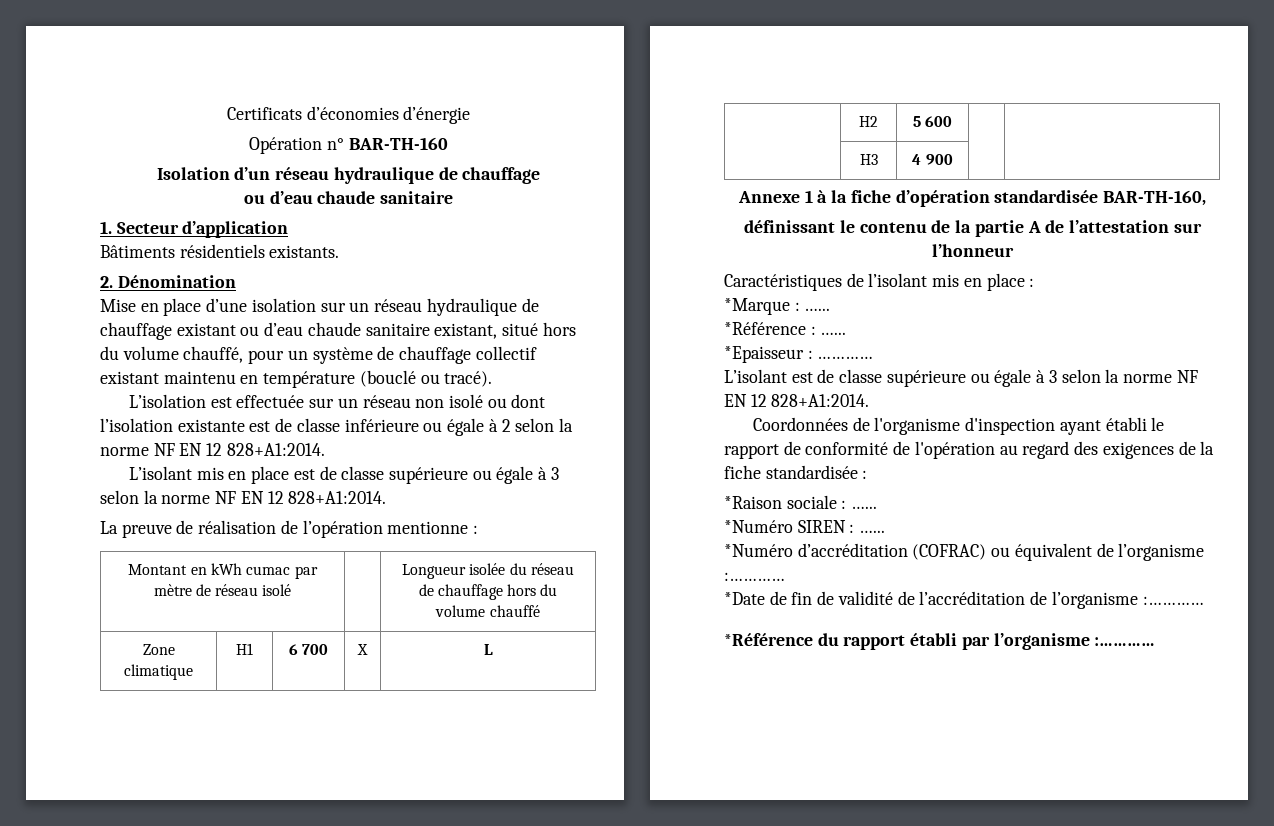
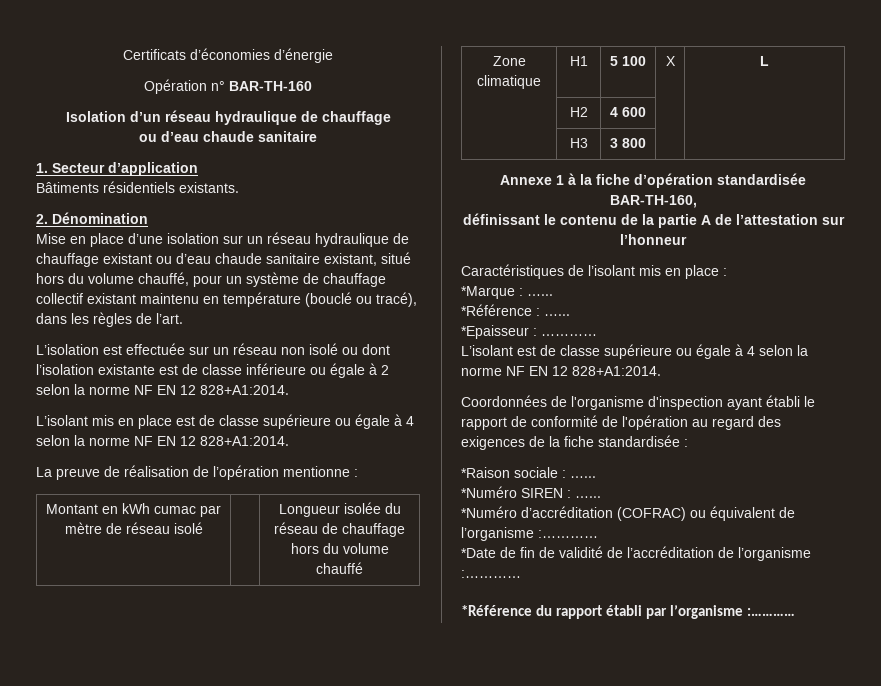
[444,371,493,387] tracé). -> [376,292,417,307] [36,312,183,327] tracé), dans les règles de l’art.
[550,467,559,480] 3 -> [406,416,414,426] 4
[288,644,329,655] 6 700 -> [610,56,646,66] 5 100
[912,116,921,127] 5 -> [610,107,618,117] 4
[912,154,953,165] 4 900 -> [610,138,646,148] 3 800
[1048,370,1057,383] 3 -> [747,346,755,356] 4

